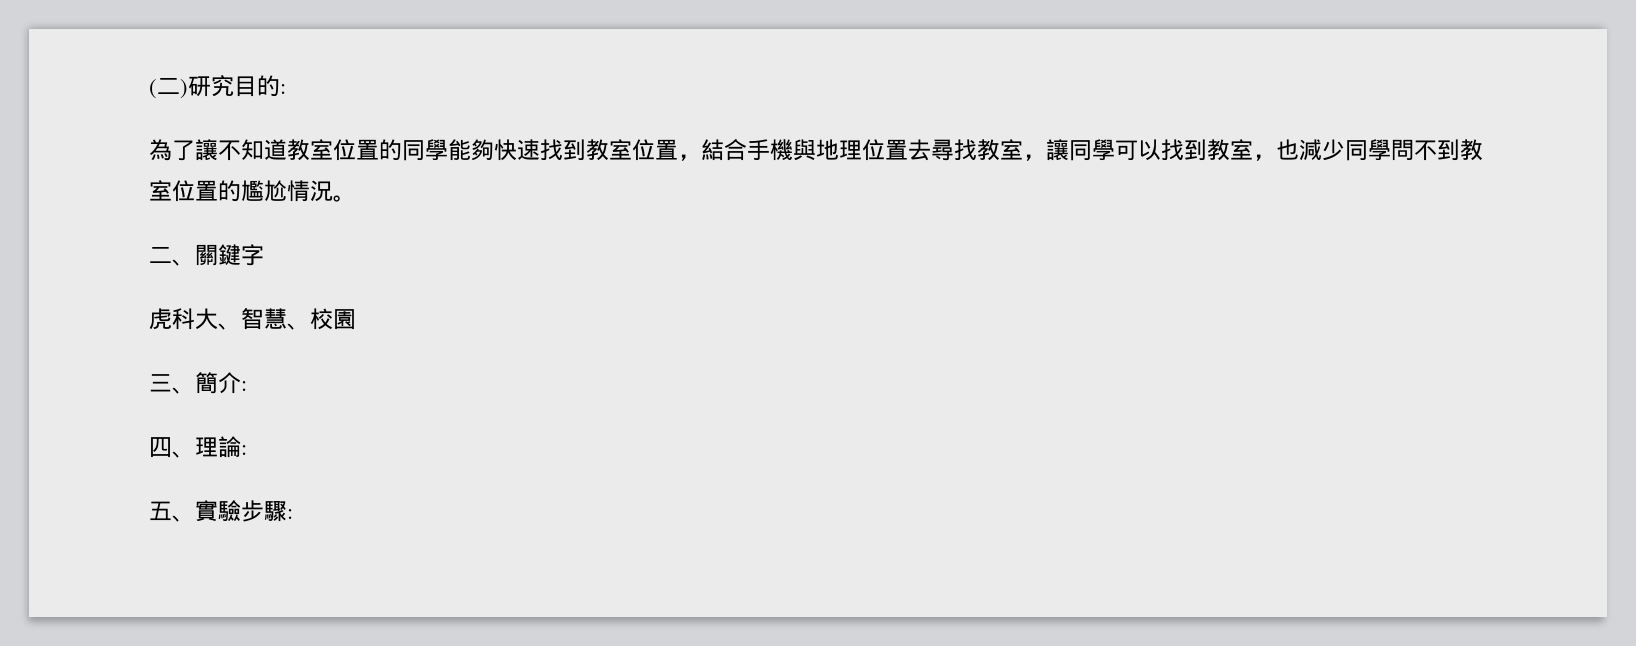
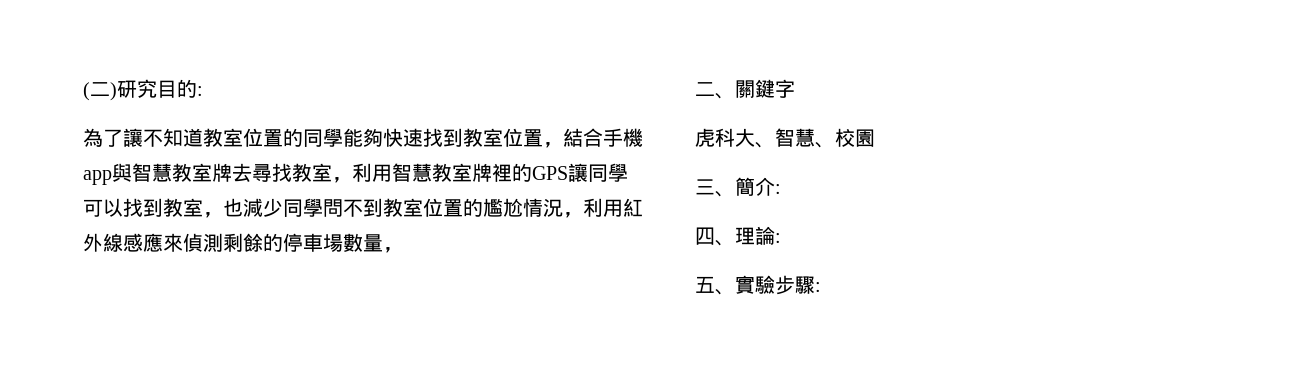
[793,139,1046,161] 與地理位置去尋找教室， -> [83,163,568,185] app與智慧教室牌去尋找教室，利用智慧教室牌裡的GPS
[333,195,356,202] 。 -> [563,198,643,218] [83,233,403,253] ，利用紅外線感應來偵測剩餘的停車場數量，

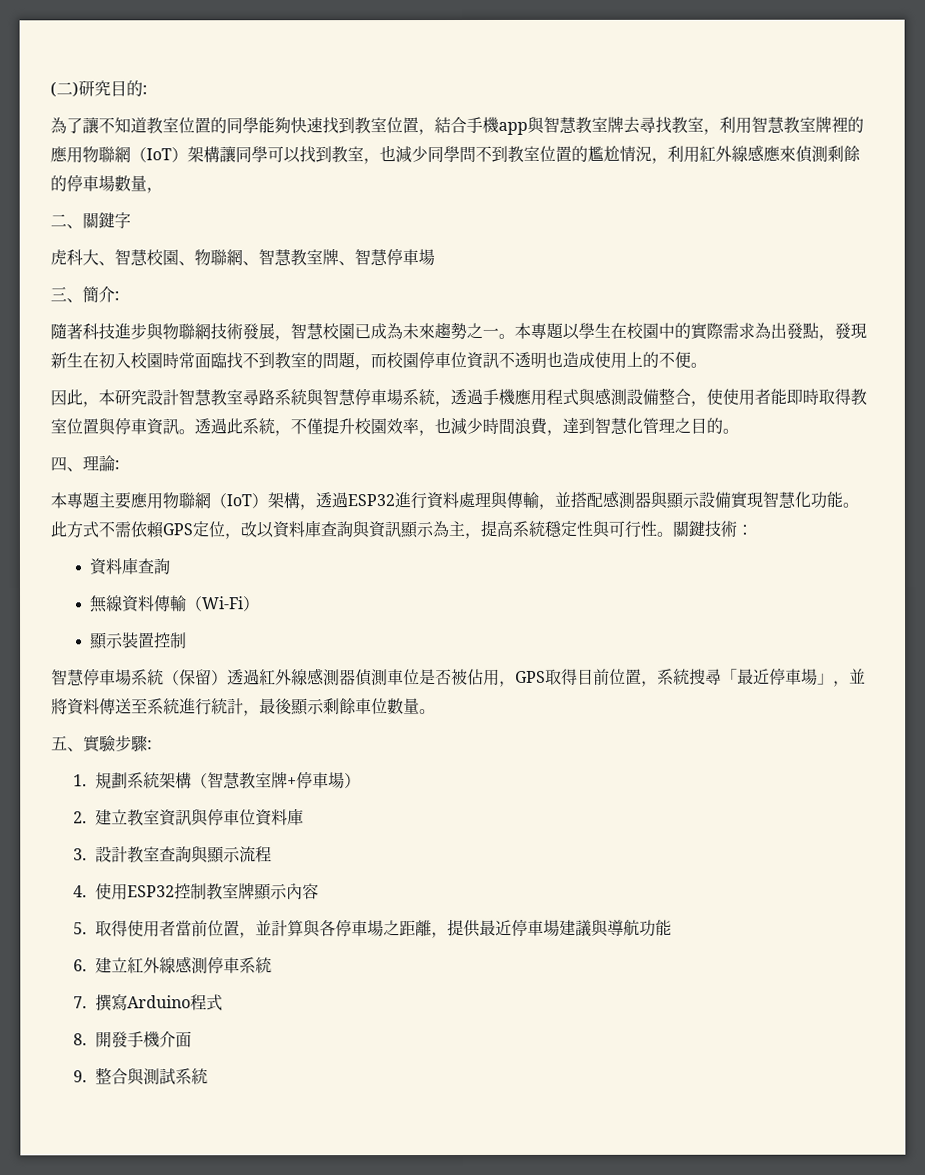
[532,166,568,180] GPS -> [50,146,220,164] 應用物聯網（IoT）架構
[815,128,875,148] [695,177,781,197] [695,226,781,246] [695,275,821,295] 、校園 // 三、簡介: // 四、理論: // 五、實驗步驟: -> [146,248,435,267] [50,286,120,303] [50,321,867,342] [50,350,707,371] [50,387,867,408] [50,416,739,437] [50,455,120,472] [50,490,859,511] [50,519,753,540] [89,557,171,576] [90,595,261,613] [89,632,188,650] [51,667,866,687] [51,698,436,717] [51,735,153,753] [72,771,361,790] [72,808,304,827] [72,846,272,864] [72,883,319,901] [72,918,672,939] [72,956,272,975] [72,993,223,1012] [72,1031,192,1048] [72,1067,208,1086] 校園、物聯網、智慧教室牌、智慧停車場 // 三、簡介: // 隨著科技進步與物聯網技術發展，智慧校園已成為未來趨勢之一。本專題以學生在校園中的實際需求為出發點，發現新生在初入校園時常面臨找不到教室的問題，而校園停車位資訊不透明也造成使用上的不便。 // 因此，本研究設計智慧教室尋路系統與智慧停車場系統，透過手機應用程式與感測設備整合，使使用者能即時取得教室位置與停車資訊。透過此系統，不僅提升校園效率，也減少時間浪費，達到智慧化管理之目的。 // 四、理論: // 本專題主要應用物聯網（IoT）架構，透過ESP32進行資料處理與傳輸，並搭配感測器與顯示設備實現智慧化功能。此方式不需依賴GPS定位，改以資料庫查詢與資訊顯示為主，提高系統穩定性與可行性。關鍵技術： // 資料庫查詢 // 無線資料傳輸（Wi-Fi） // 顯示裝置控制 // 智慧停車場系統（保留）透過紅外線感測器偵測車位是否被佔用，GPS取得目前位置，系統搜尋「最近停車場」，並將資料傳送至系統進行統計，最後顯示剩餘車位數量。 // 五、實驗步驟: // 1.規劃系統架構（智慧教室牌+停車場） // 2.建立教室資訊與停車位資料庫 // 3.設計教室查詢與顯示流程 // 4.使用ESP32控制教室牌顯示內容 // 5.取得使用者當前位置，並計算與各停車場之距離，提供最近停車場建議與導航功能 // 6.建立紅外線感測停車系統 // 7.撰寫Arduino程式 // 8.開發手機介面 // 9.整合與測試系統

